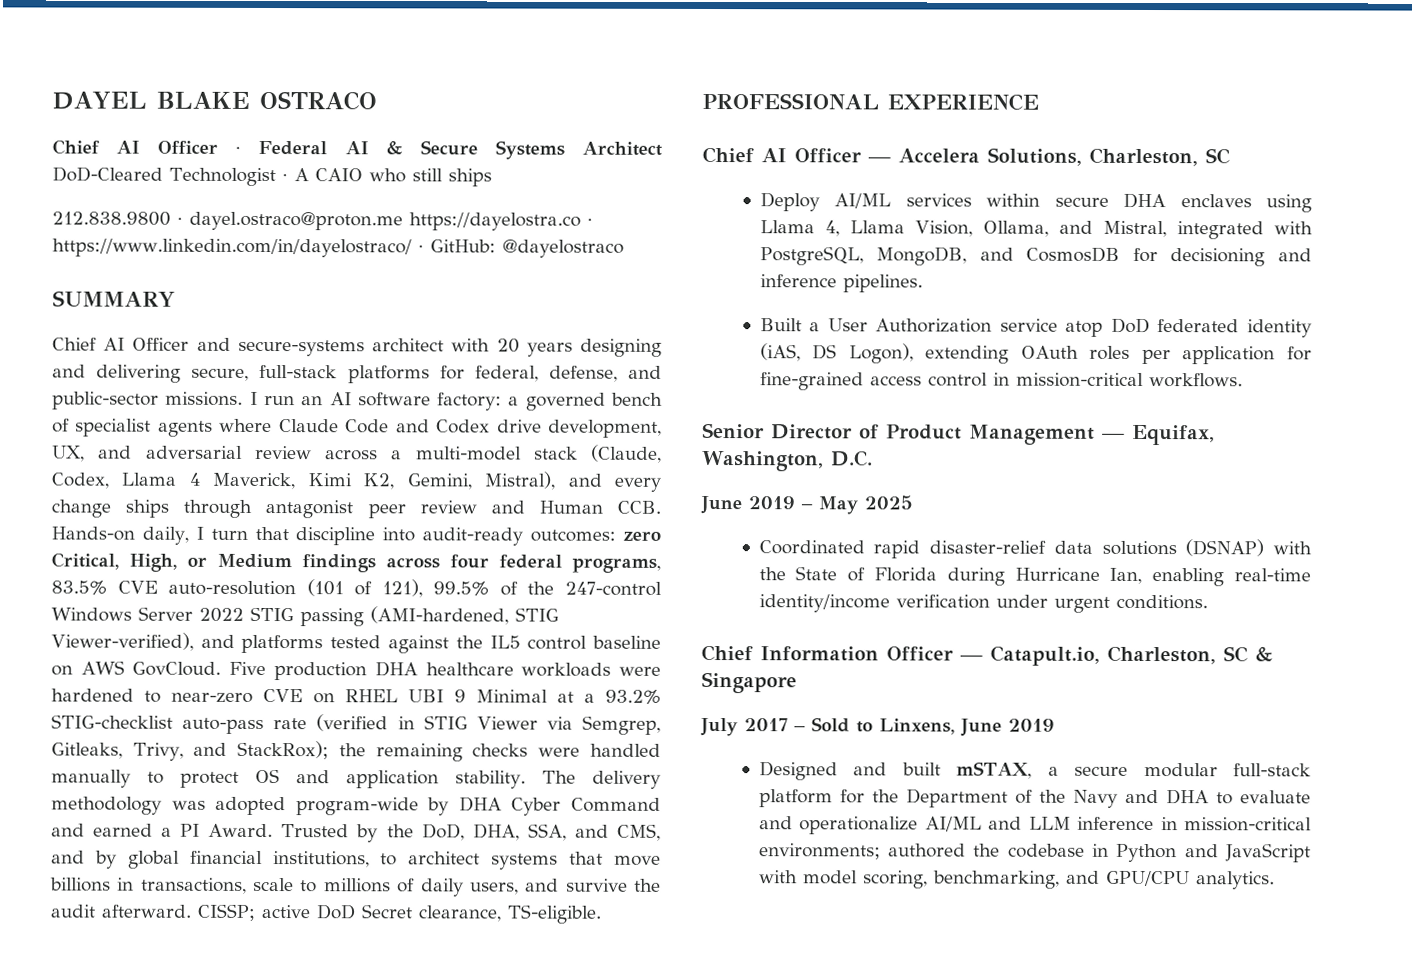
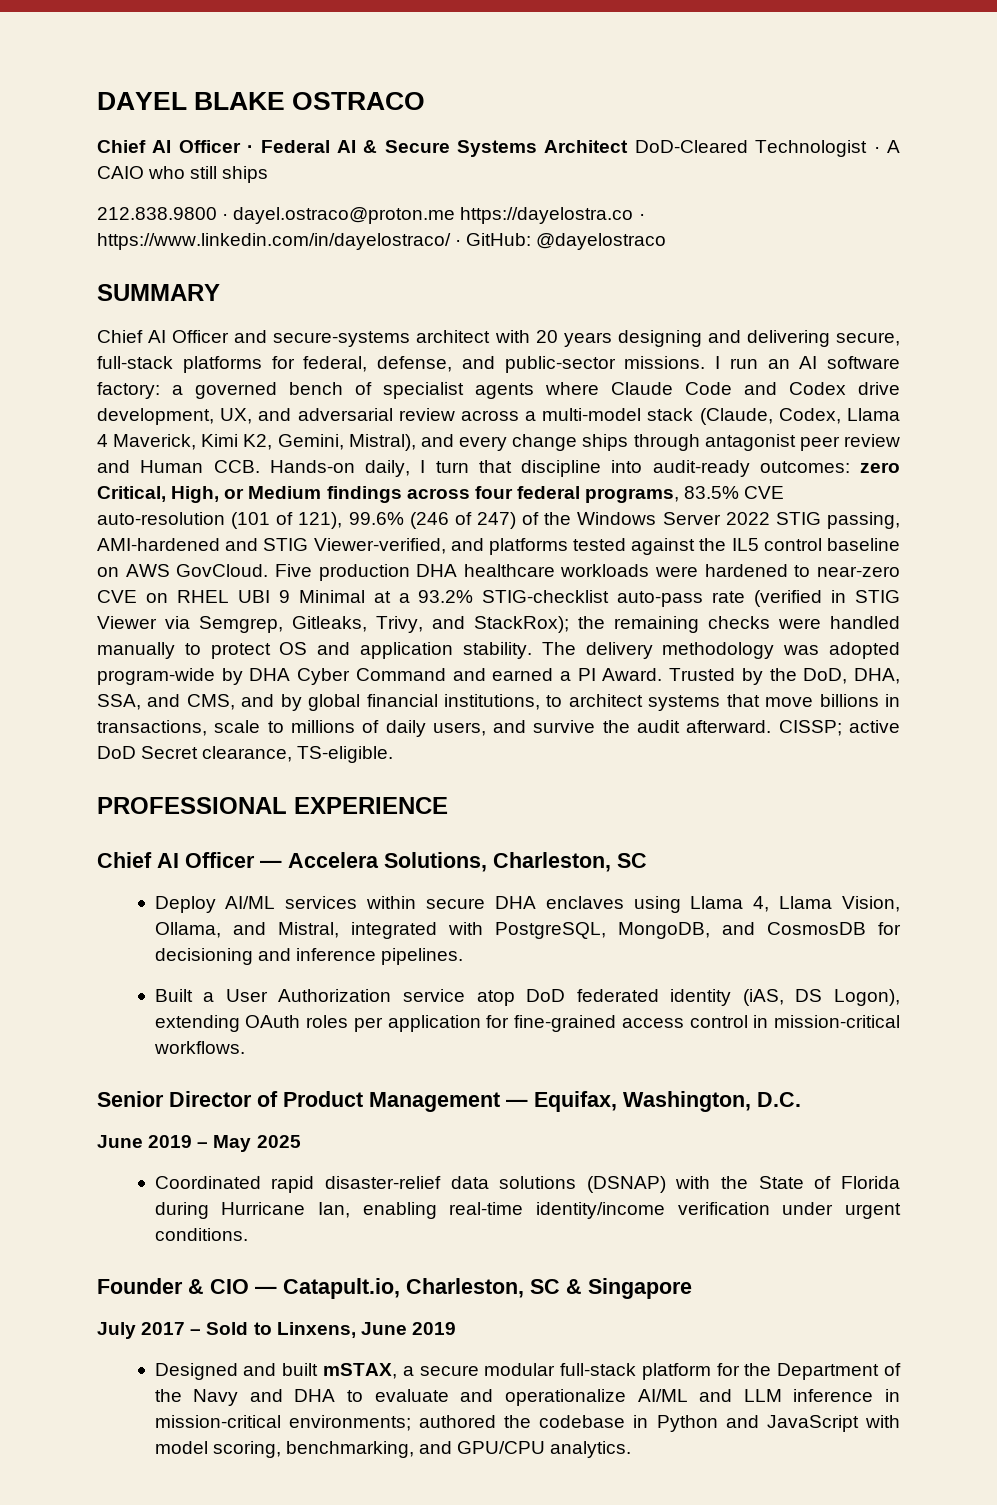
[433,581,662,596] 99.5% of the 247-control -> [348,512,572,529] 99.6% (246 of 247) of the
[300,606,559,627] [51,632,194,651] passing (AMI-hardened, STIG Viewer-verified), -> [827,512,900,529] [97,538,446,554] passing, AMI-hardened and STIG Viewer-verified,
[701,644,954,662] Chief Information Officer -> [97,1278,249,1294] Founder & CIO

